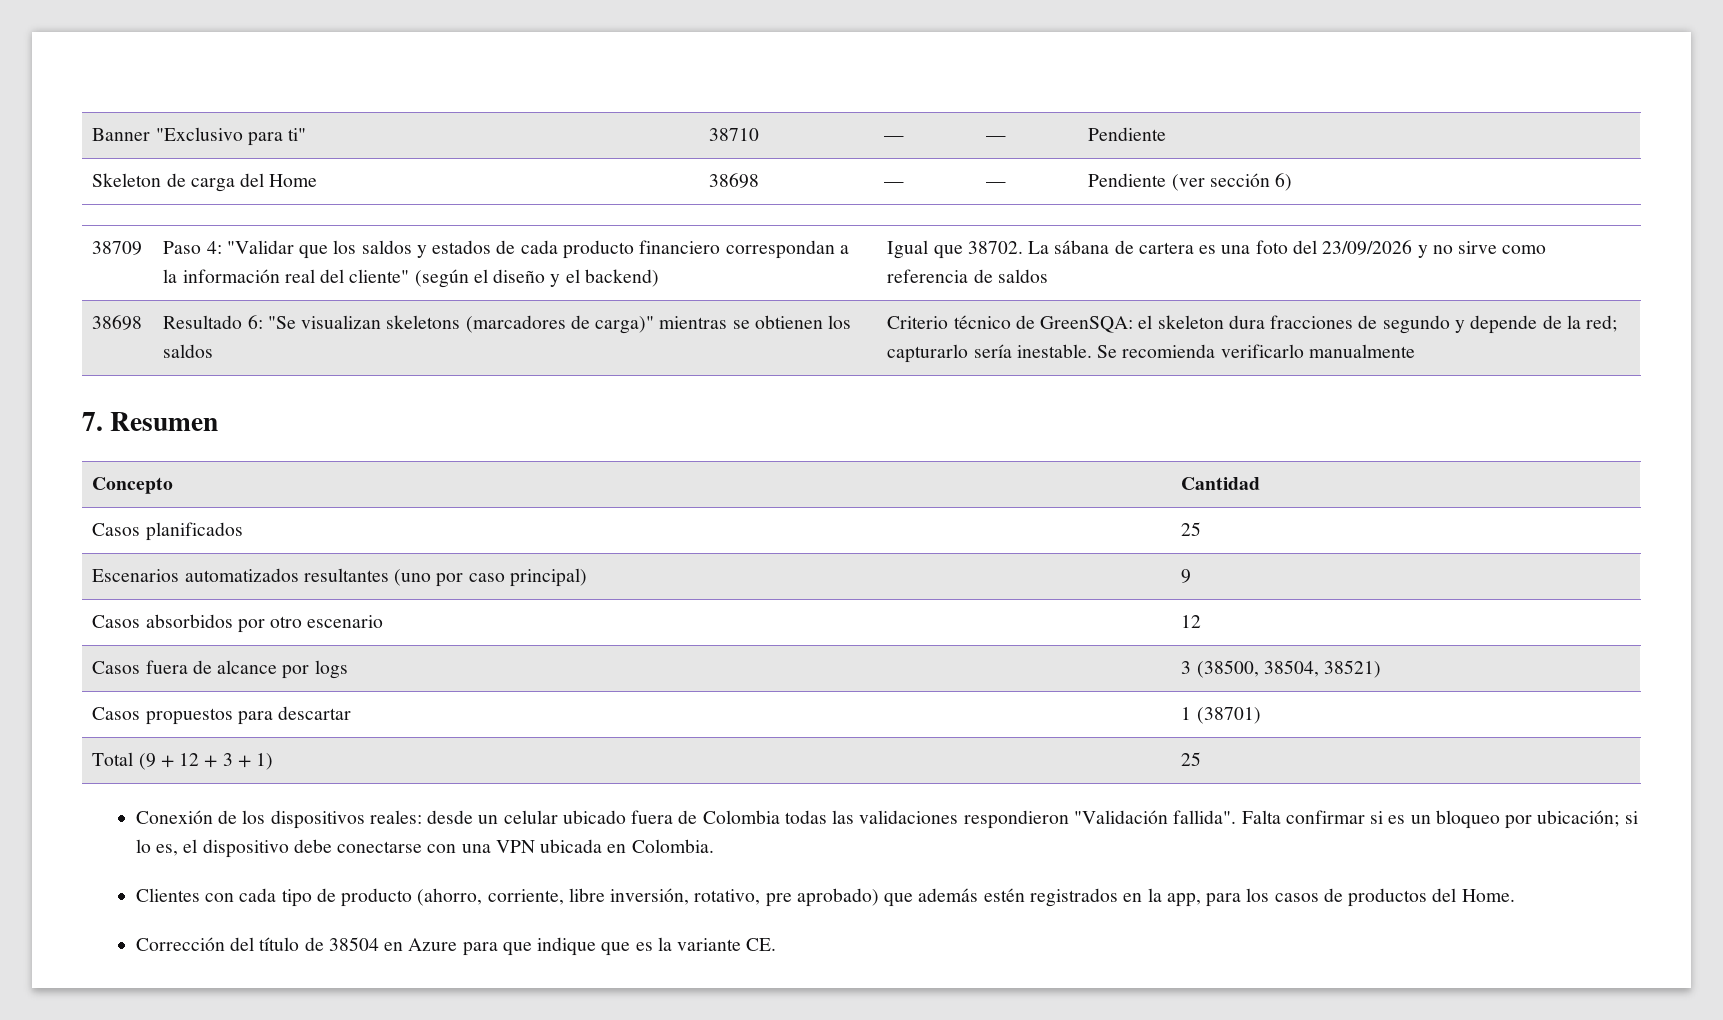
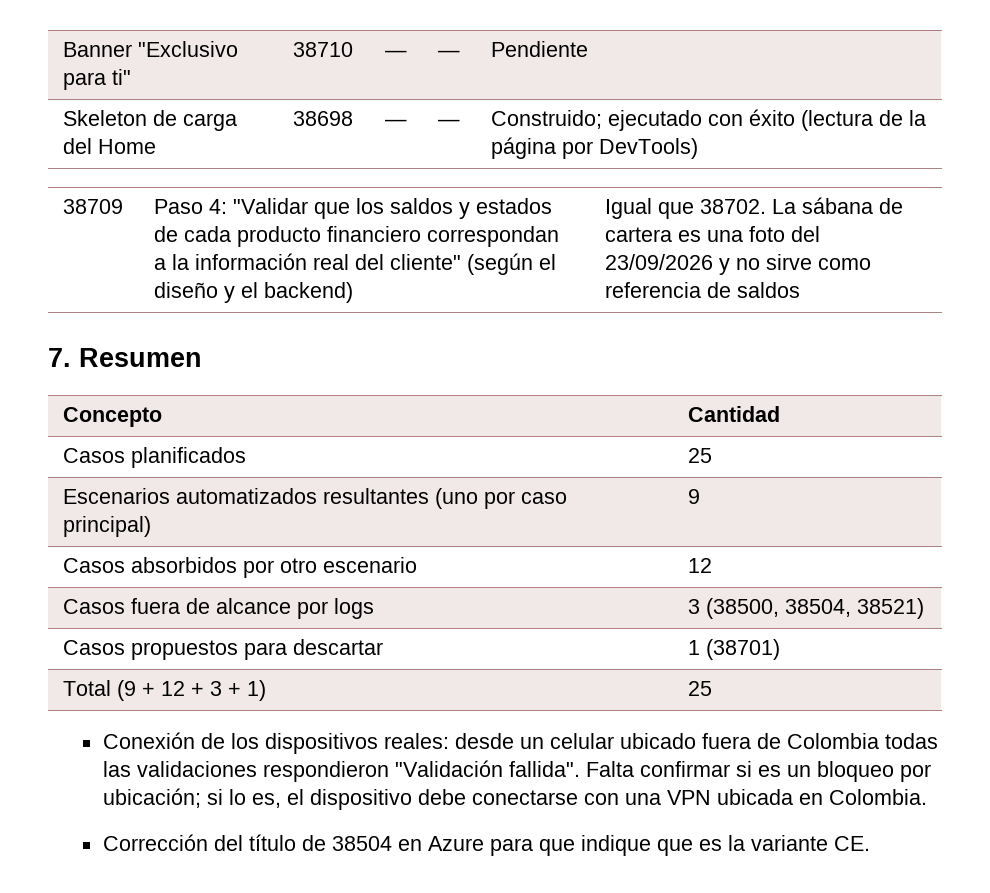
[1088,173,1293,191] Pendiente (ver sección 6) -> [491,109,927,131] [491,137,699,159] Construido; ejecutado con éxito (lectura de la página por DevTools)
[92,315,143,330] [163,315,852,334] [163,344,214,358] [887,315,1618,334] [887,344,1415,363] // 38698 | Resultado 6: "Se visualizan skeletons (marcadores de carga)" mientras se obtienen los saldos | Criterio técnico de GreenSQA: el skeleton dura fracciones de segundo y depende de la red; capturarlo sería inestable. Se recomienda verificarlo manualmente -> (801, 290) none
[135,888,1515,907] // Clientes con cada tipo de producto (ahorro, corriente, libre inversión, rotativo, pre aprobado) que además estén registrados en la app, para los casos de productos del Home. -> (927, 797) none

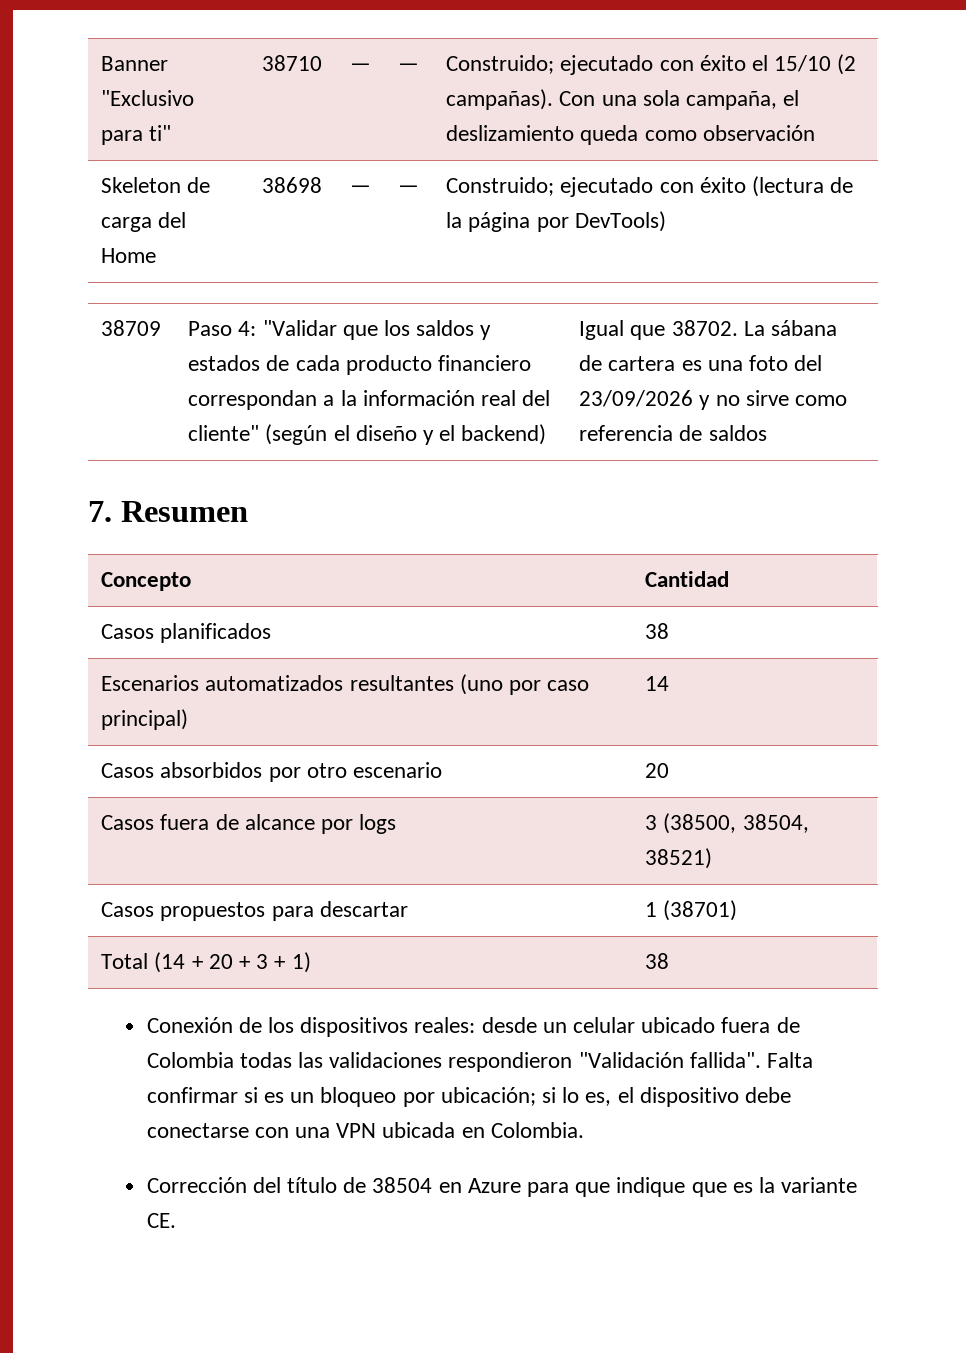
[491,41,589,57] Pendiente -> [446,54,857,75] [446,89,800,110] [446,125,815,145] Construido; ejecutado con éxito el 15/10 (2 campañas). Con una sola campaña, el deslizamiento queda como observación
[688,448,713,463] 25 -> [645,623,670,639] 38
[688,489,701,504] 9 -> [645,676,670,691] 14
[688,558,713,573] 12 -> [645,763,670,778] 20
[117,680,186,701] (9 + 12 -> [154,952,233,973] (14 + 20
[688,681,713,696] 25 -> [645,953,670,969] 38

